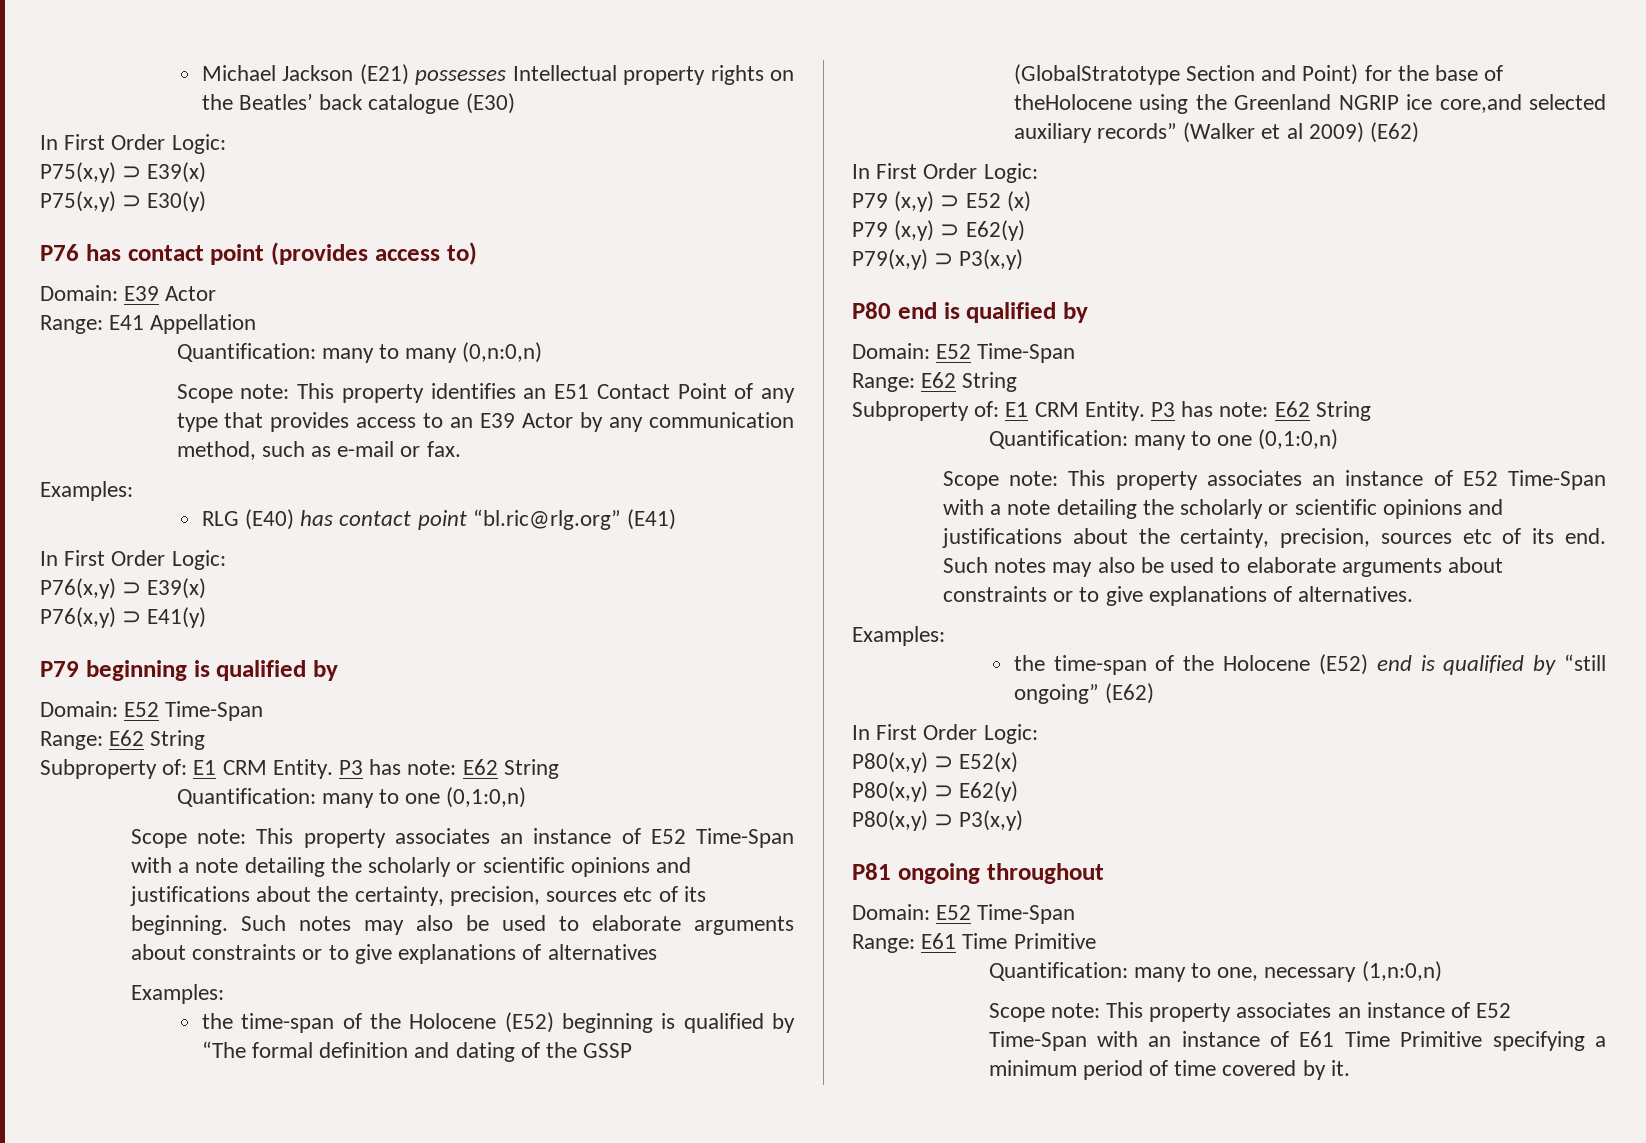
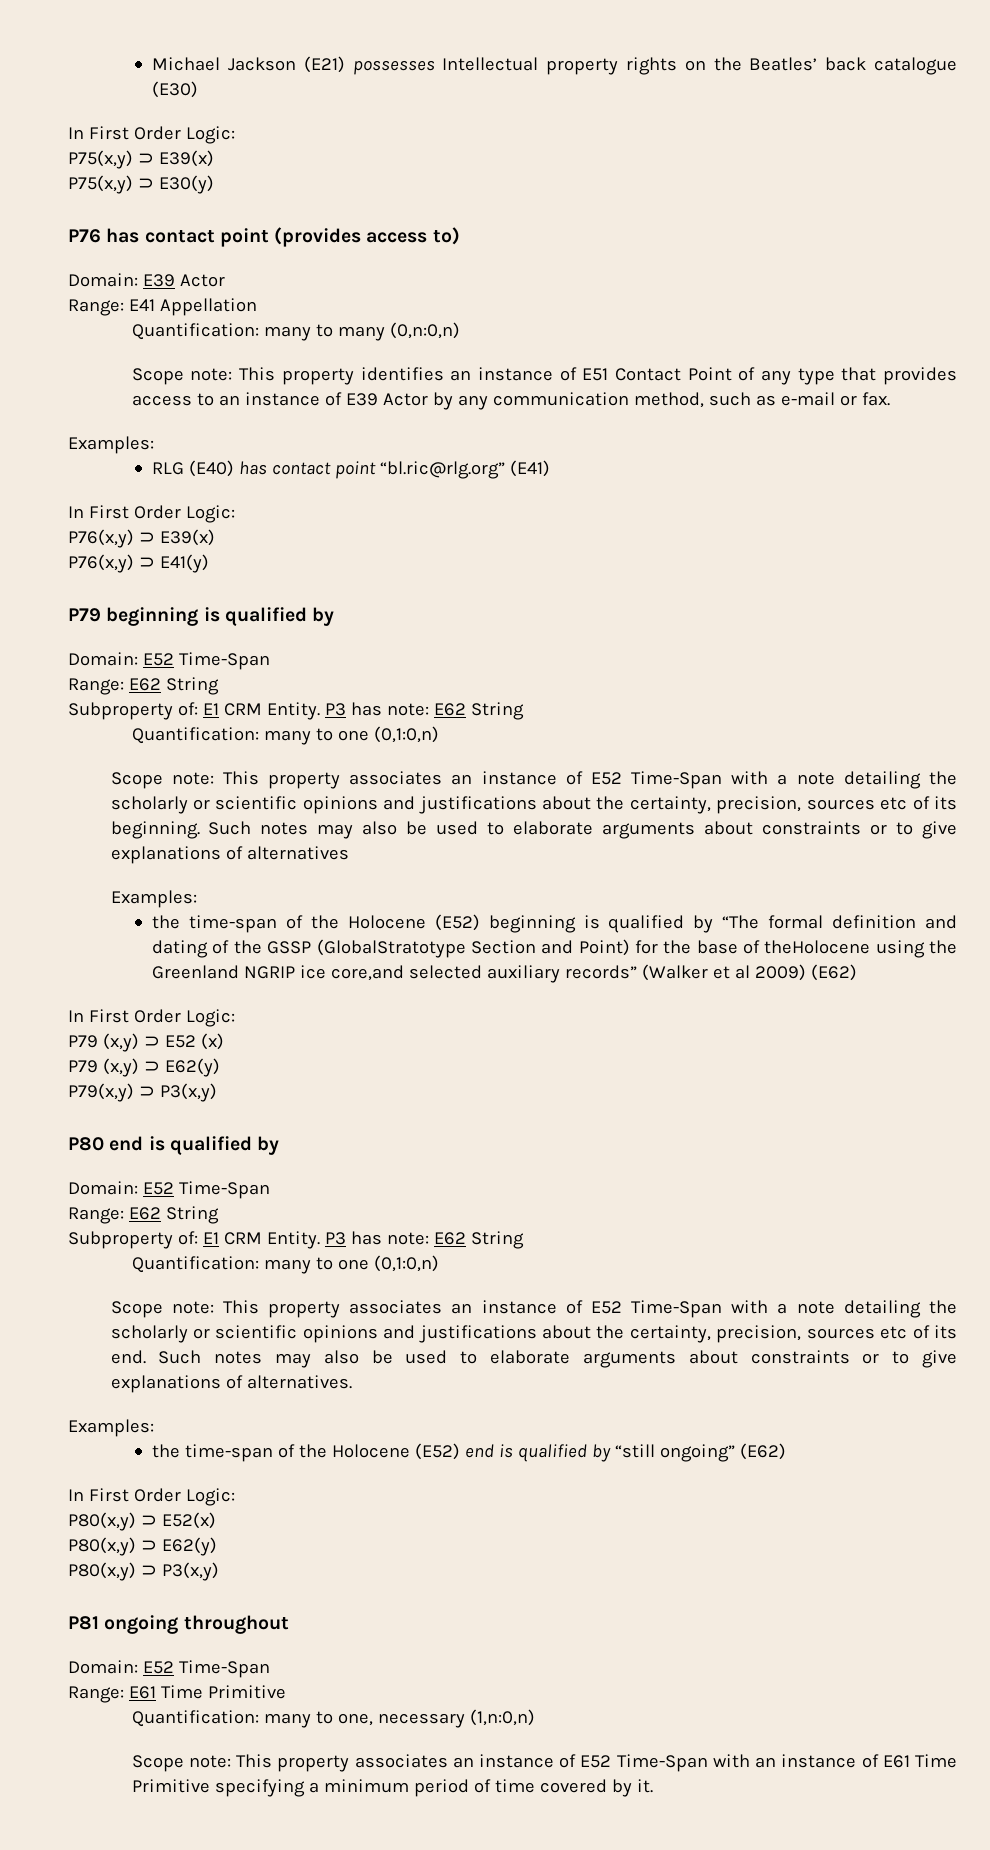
(547, 393) none -> [477,367,577,381] instance of
(474, 422) none -> [244,392,342,406] instance of

